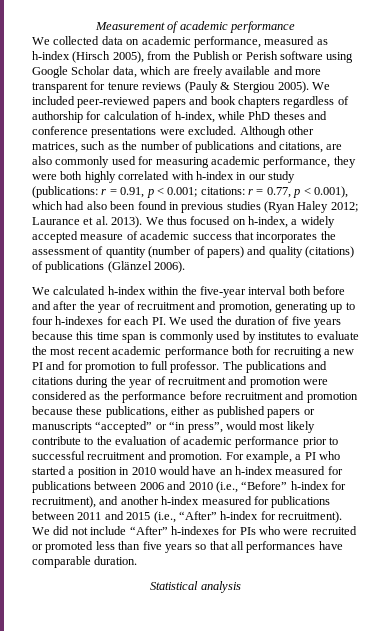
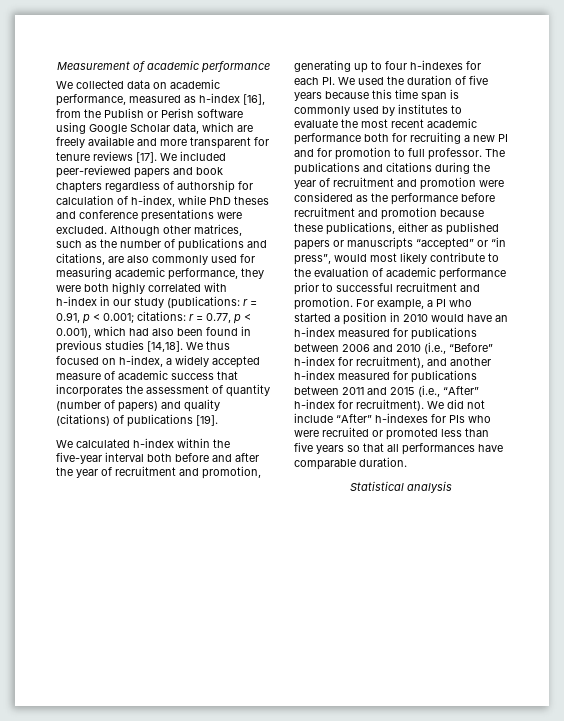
[72,51,144,63] (Hirsch 2005), -> [243,94,265,105] [16],
[184,81,309,93] (Pauly & Stergiou 2005). -> [136,152,157,163] [17].
[264,201,358,213] [32,216,143,228] (Ryan Haley 2012; Laurance et al. 2013). -> [147,341,183,352] [14,18].
[107,261,186,273] (Glänzel 2006). -> [196,415,218,426] [19].

